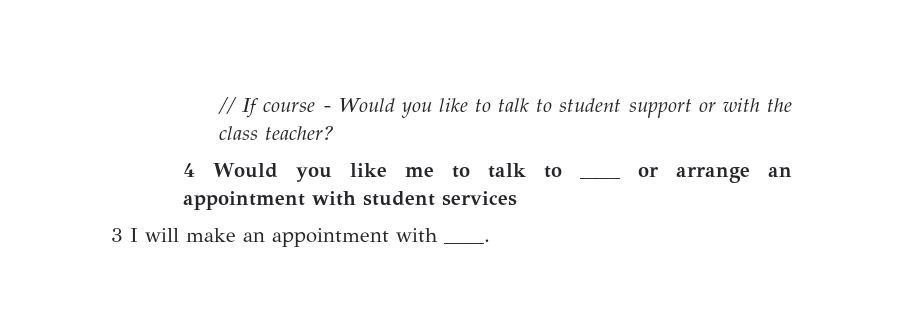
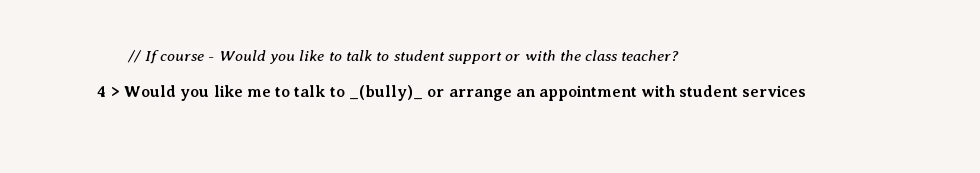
(196, 170) none -> [110,87,120,97] >
[580,177,621,179] ____ -> [349,85,424,101] _(bully)_
[111,228,490,247] // 3 I will make an appointment with ____. -> (807, 91) none

